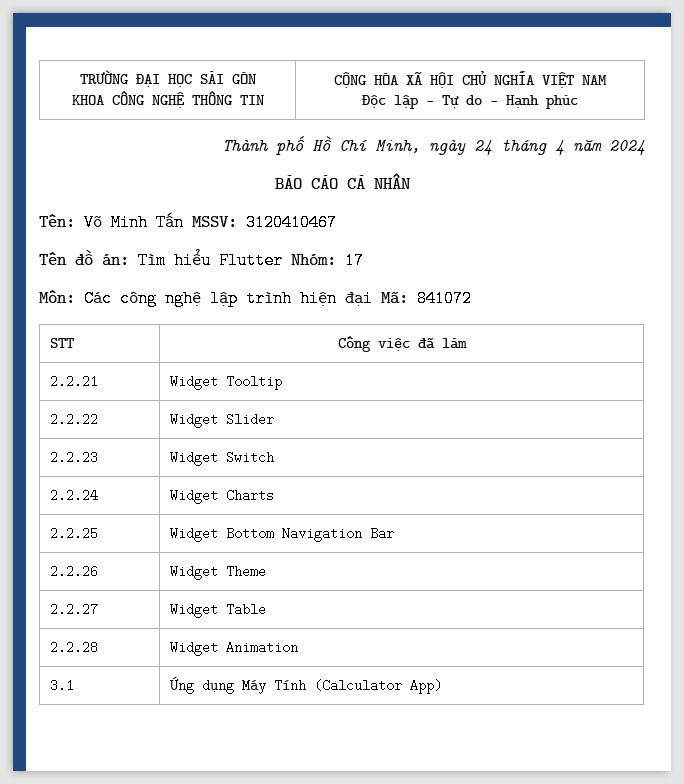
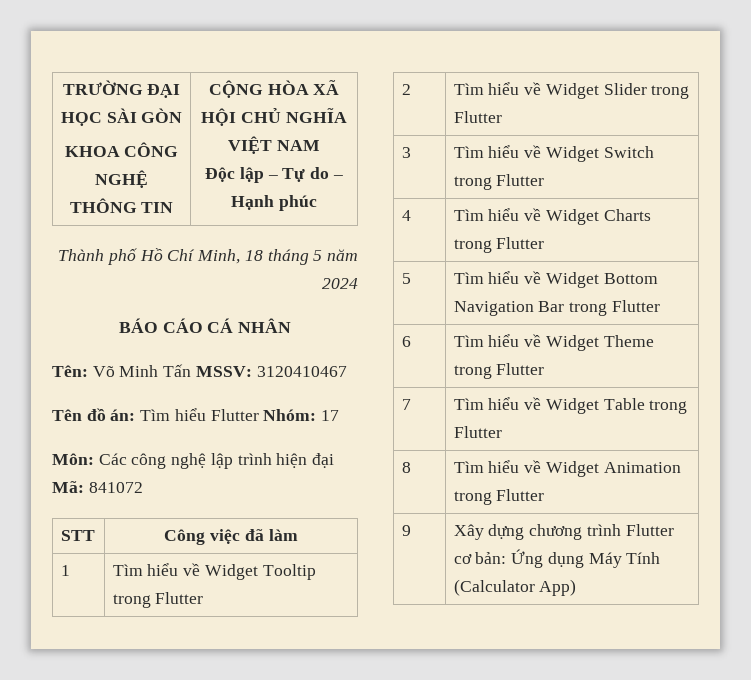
[429,139,564,156] ngày 24 tháng 4 -> [244,249,323,265] 18 tháng 5
[49,375,98,388] [169,375,282,390] [49,413,98,426] [169,413,274,428] [49,451,98,464] [169,451,274,466] [49,489,98,502] [169,489,274,504] [49,527,98,540] [169,527,394,542] [49,565,98,578] [169,565,266,580] [49,603,98,616] [169,603,266,618] [49,641,98,654] [169,641,298,656] [49,679,74,692] 2.2.21 | Widget Tooltip // 2.2.22 | Widget Slider // 2.2.23 | Widget Switch // 2.2.24 | Widget Charts // 2.2.25 | Widget Bottom Navigation Bar // 2.2.26 | Widget Theme // 2.2.27 | Widget Table // 2.2.28 | Widget Animation // 3.1 | -> [60,565,70,576] [112,563,316,580] [112,592,204,608] [401,84,411,95] [453,82,690,99] [453,111,502,123] [401,147,411,158] [453,145,654,162] [453,174,545,190] [401,210,411,221] [453,208,651,225] [453,237,545,253] [401,273,411,284] [453,271,658,288] [453,300,660,316] [401,336,411,347] [453,334,654,351] [453,363,545,379] [401,399,411,410] [453,397,688,414] [453,426,502,438] [401,462,411,473] [453,460,681,477] [453,489,545,505] [401,525,411,536] [453,524,674,540] [453,552,507,564] 1 | Tìm hiểu về Widget Tooltip trong Flutter // 2 | Tìm hiểu về Widget Slider trong Flutter // 3 | Tìm hiểu về Widget Switch trong Flutter // 4 | Tìm hiểu về Widget Charts trong Flutter // 5 | Tìm hiểu về Widget Bottom Navigation Bar trong Flutter // 6 | Tìm hiểu về Widget Theme trong Flutter // 7 | Tìm hiểu về Widget Table trong Flutter // 8 | Tìm hiểu về Widget Animation trong Flutter // 9 | Xây dựng chương trình Flutter cơ bản:

